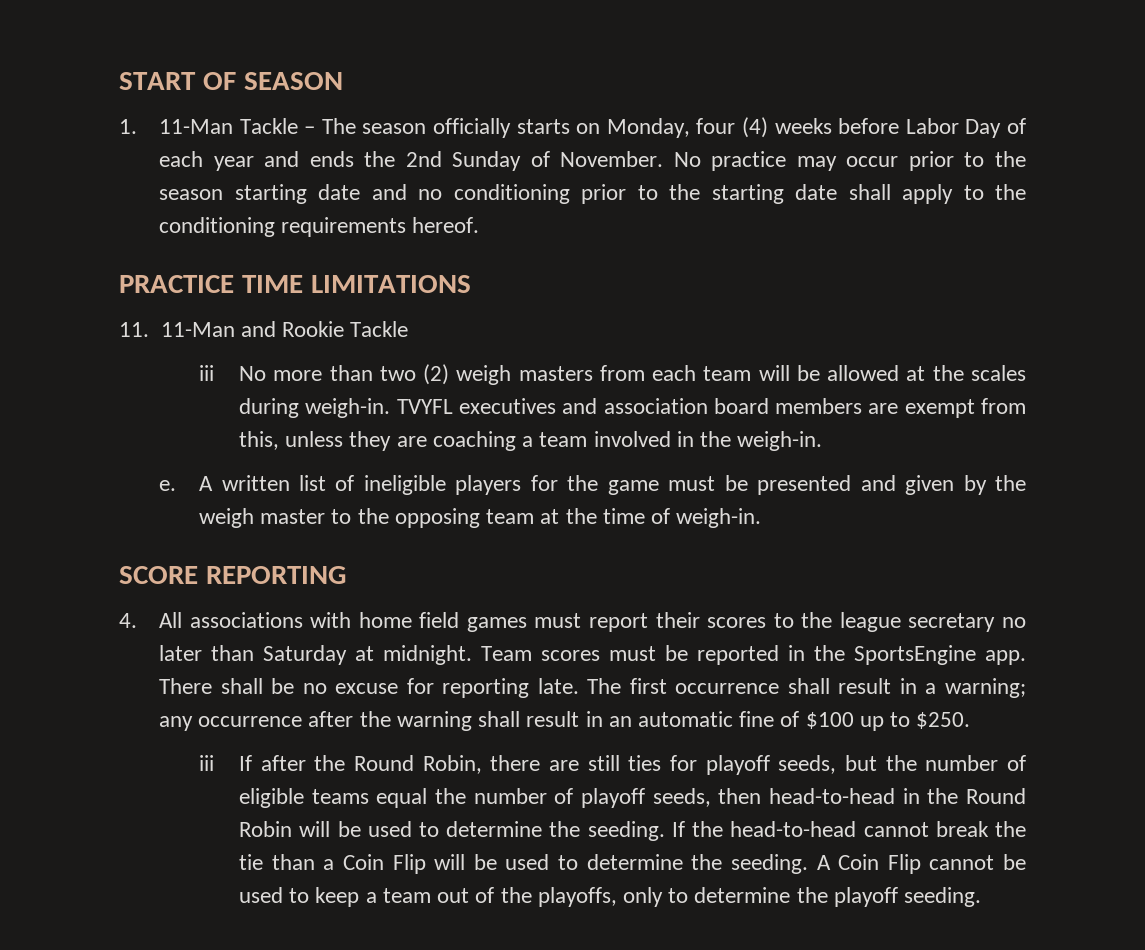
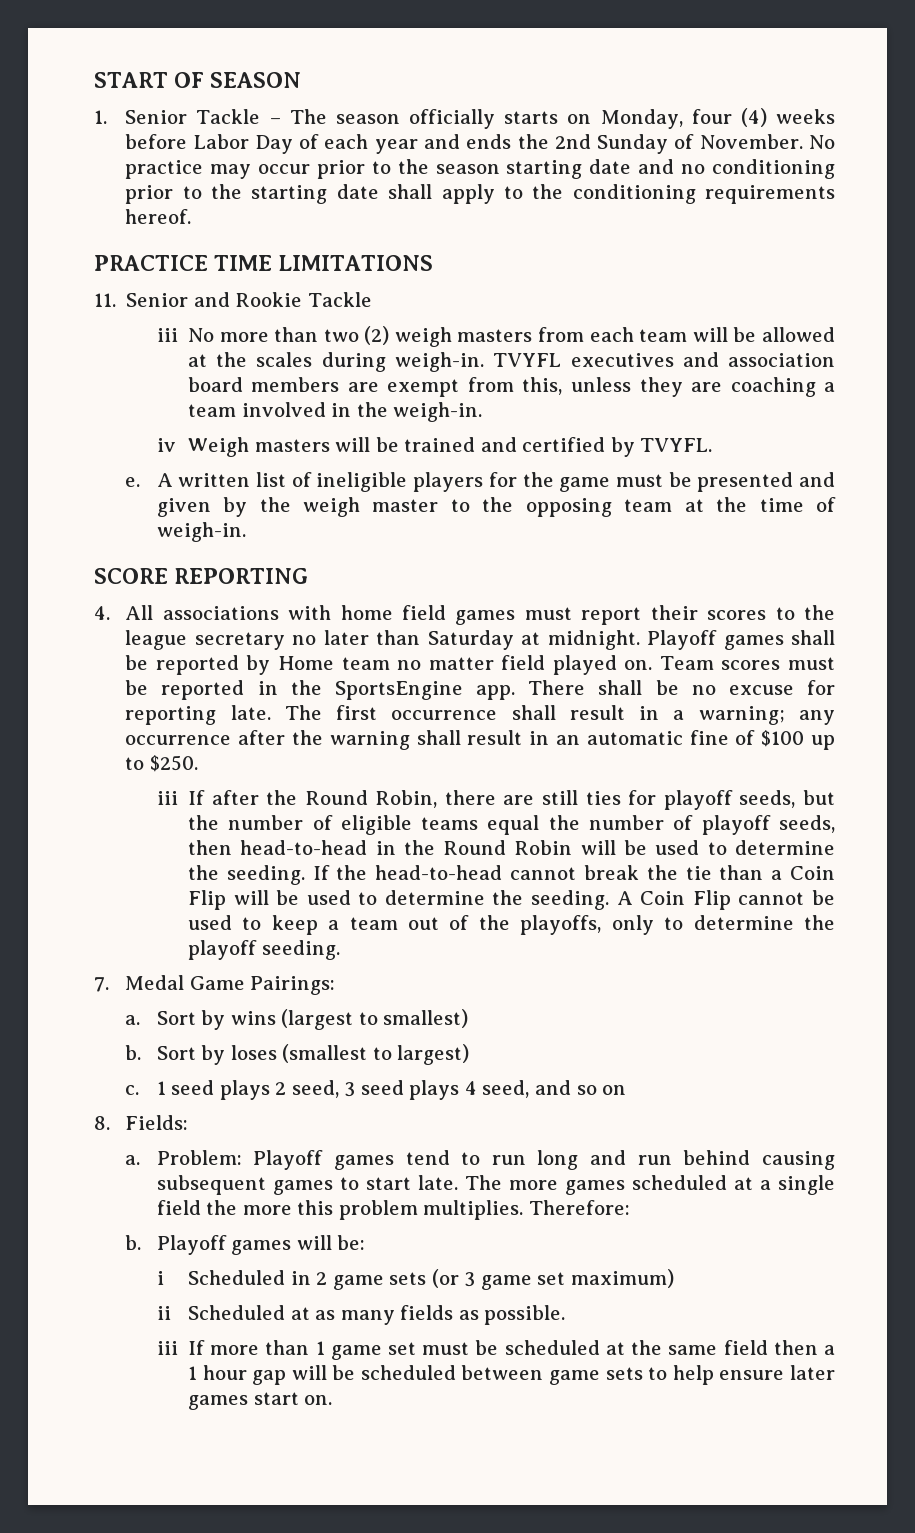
[159,119,234,134] 11-Man -> [125,110,188,124] Senior
[160,322,235,337] 11-Man -> [126,293,189,307] Senior
(823, 441) none -> [156,437,713,457] // iv Weigh masters will be trained and certified by TVYFL.
(473, 655) none -> [647,630,835,650] [125,655,653,675] Playoff games shall be reported by Home team no matter field played on.
(982, 897) none -> [94,975,336,995] [125,1009,469,1030] [125,1044,470,1065] [125,1080,627,1100] [94,1115,189,1130] [125,1150,836,1170] [156,1175,836,1195] [156,1200,630,1220] [125,1235,366,1255] [156,1269,674,1290] [156,1305,566,1325] [156,1340,835,1360] [187,1365,836,1385] [187,1392,333,1410] // 7. Medal Game Pairings: // a. Sort by wins (largest to smallest) // b. Sort by loses (smallest to largest) // c. 1 seed plays 2 seed, 3 seed plays 4 seed, and so on // 8. Fields: // a. Problem: Playoff games tend to run long and run behind causing subsequent games to start late. The more games scheduled at a single field the more this problem multiplies. Therefore: // b. Playoff games will be: // i Scheduled in 2 game sets (or 3 game set maximum) // ii Scheduled at as many fields as possible. // iii If more than 1 game set must be scheduled at the same field then a 1 hour gap will be scheduled between game sets to help ensure later games start on.

